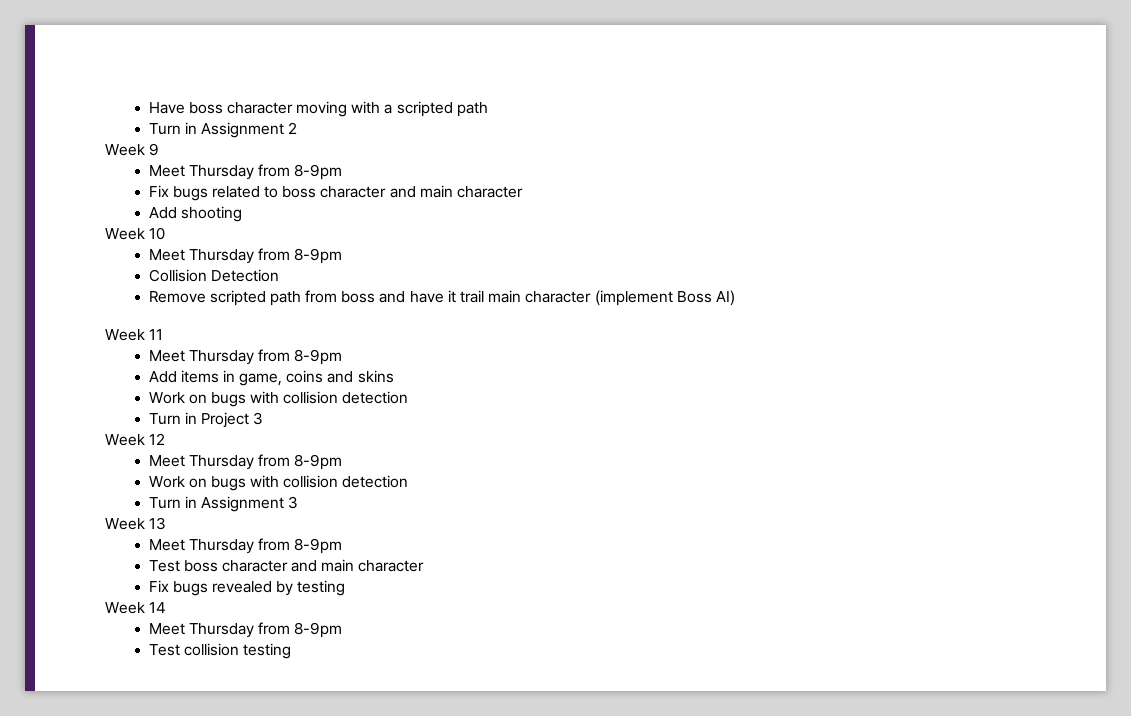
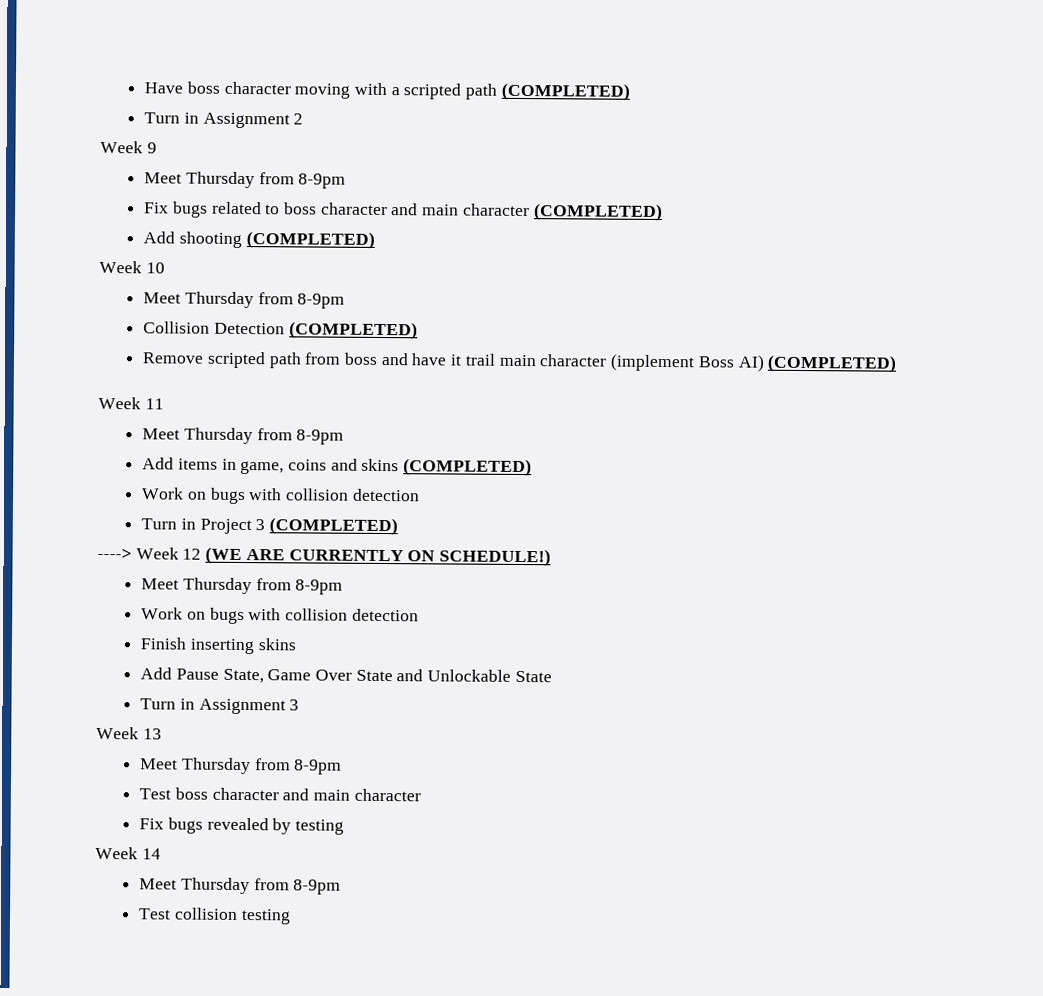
(488, 109) none -> [500,82,630,101] (COMPLETED)
(524, 192) none -> [532,203,663,221] (COMPLETED)
(242, 214) none -> [245,231,375,249] (COMPLETED)
(279, 275) none -> [288,321,418,340] (COMPLETED)
(735, 298) none -> [767,354,898,373] (COMPLETED)
(394, 376) none -> [403,458,533,477] (COMPLETED)
(264, 418) // -> [268,517,398,536] [97,547,132,560] (COMPLETED) // ---->
(166, 439) none -> [205,546,552,567] (WE ARE CURRENTLY ON SCHEDULE!)
(409, 481) none -> [140,637,296,655] [140,667,552,684] // Finish inserting skins // Add Pause State, Game Over State and Unlockable State

